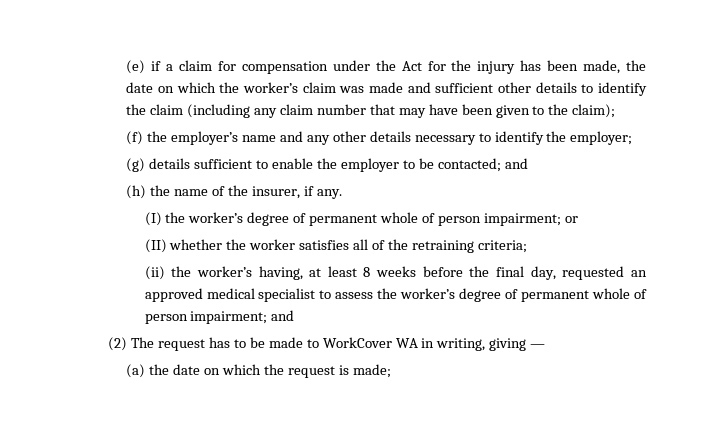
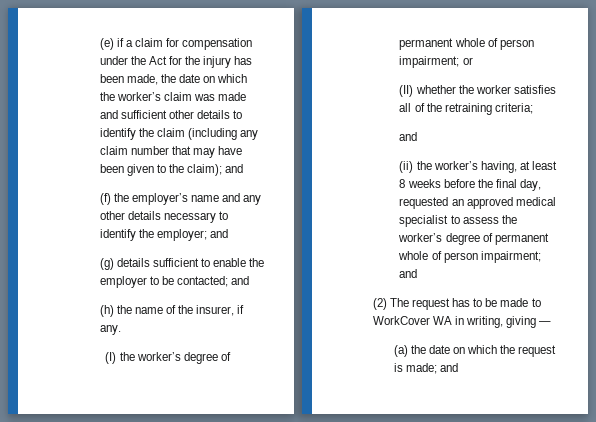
(616, 111) none -> [225,164,244,173] and
(633, 138) none -> [210,229,229,238] and
(527, 246) none -> [399,132,418,141] // and
(391, 371) none -> [439,363,458,372] and

